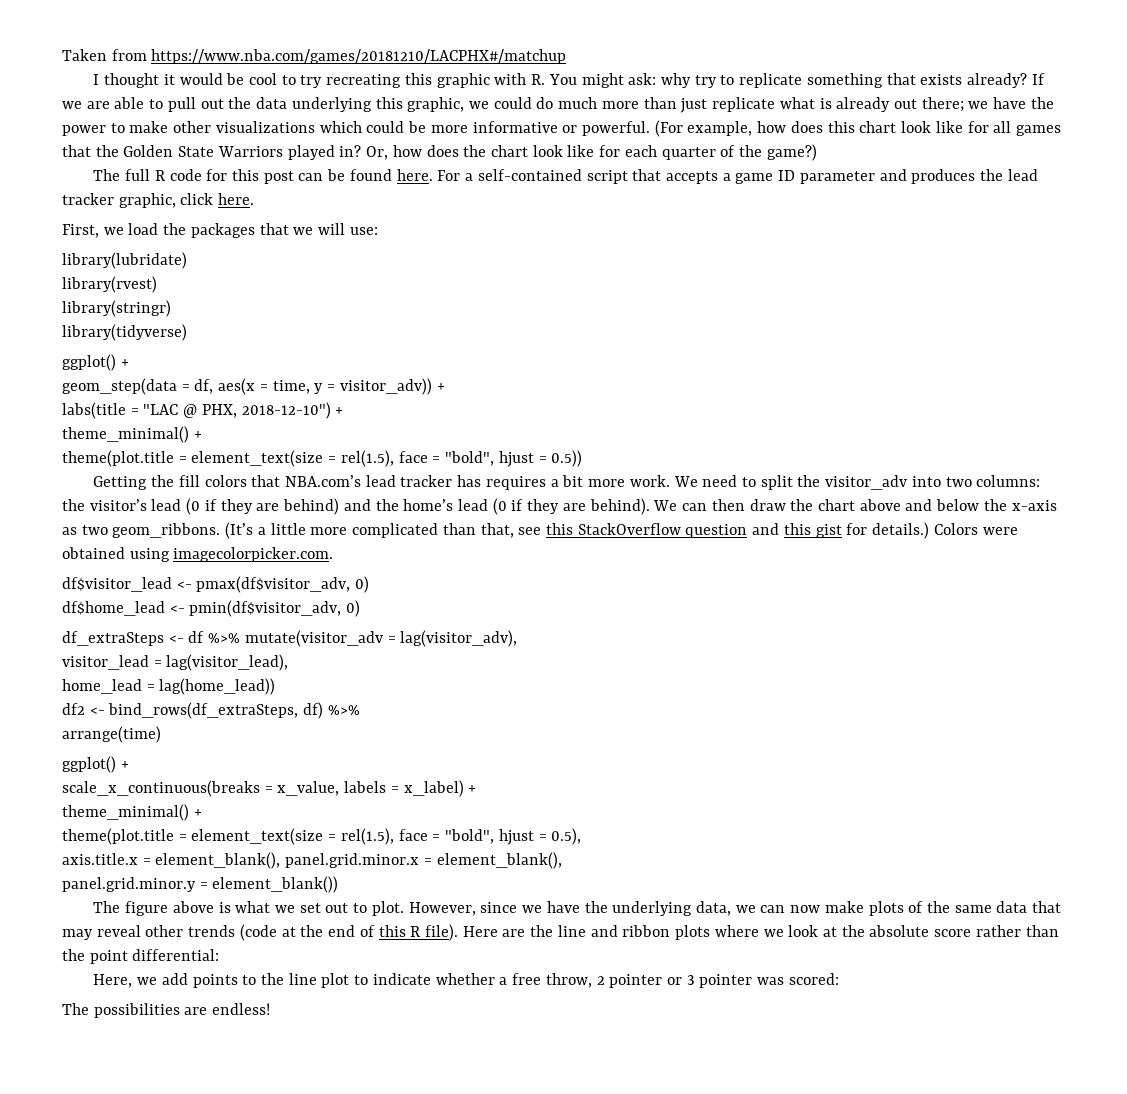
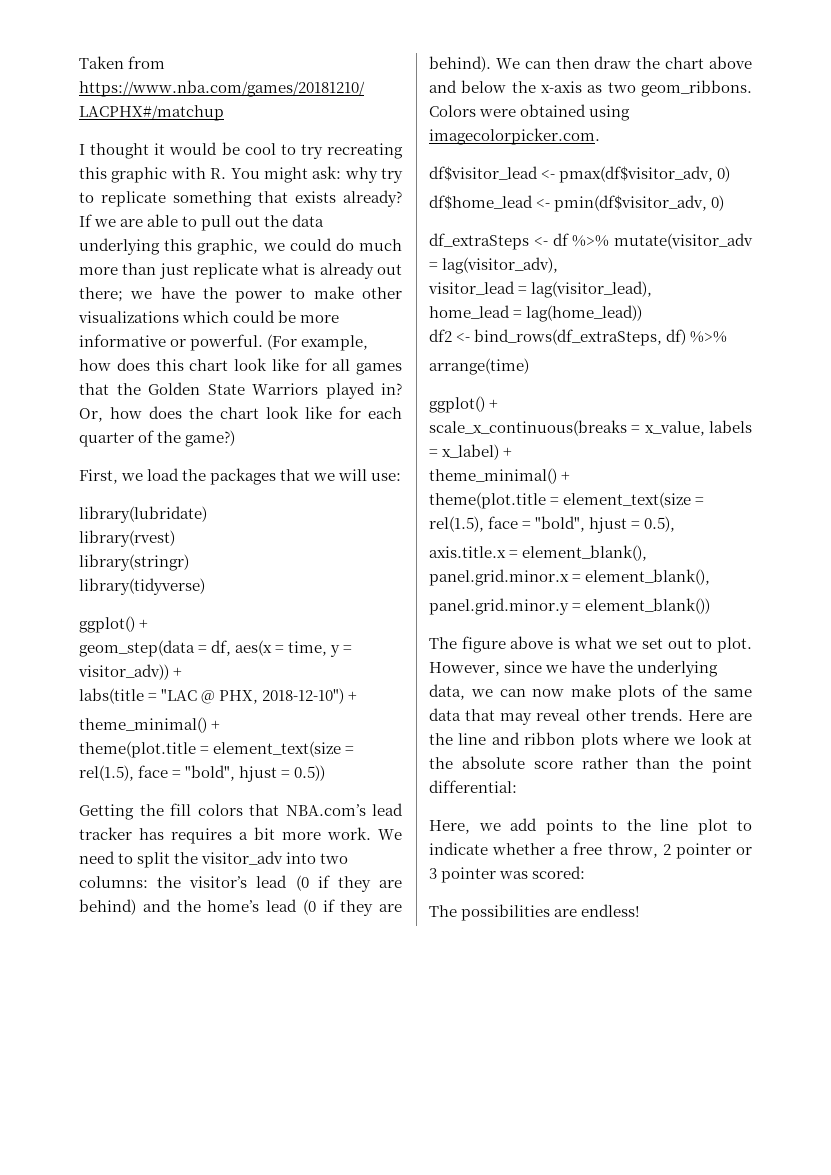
[93,169,1038,184] [62,193,255,208] // The full R code for this post can be found here. For a self-contained script that accepts a game ID parameter and produces the lead tracker graphic, click here. -> (236, 438) none
[225,522,930,539] (It’s a little more complicated than that, see this StackOverflow question and this gist for details.) -> (752, 88) none
[188,924,458,941] trends (code at the end of this R file). -> [630,708,683,721] trends.

